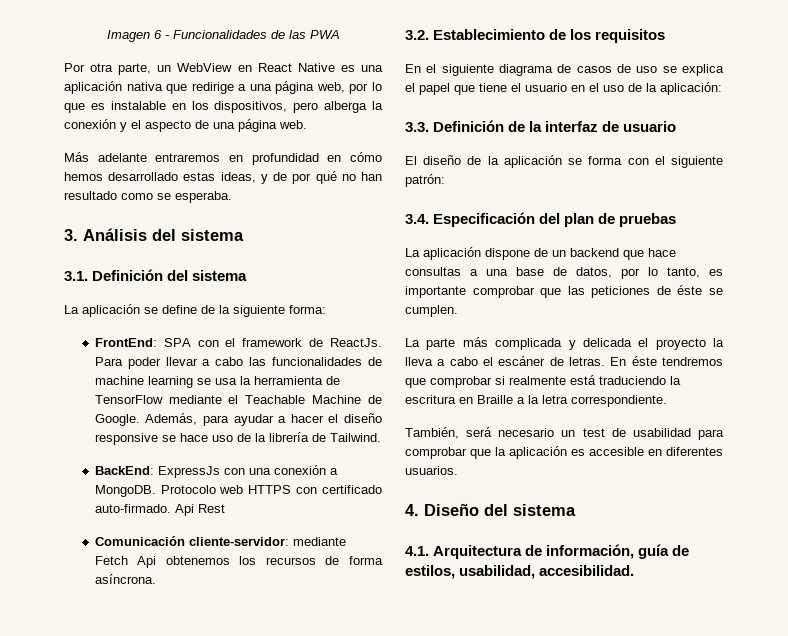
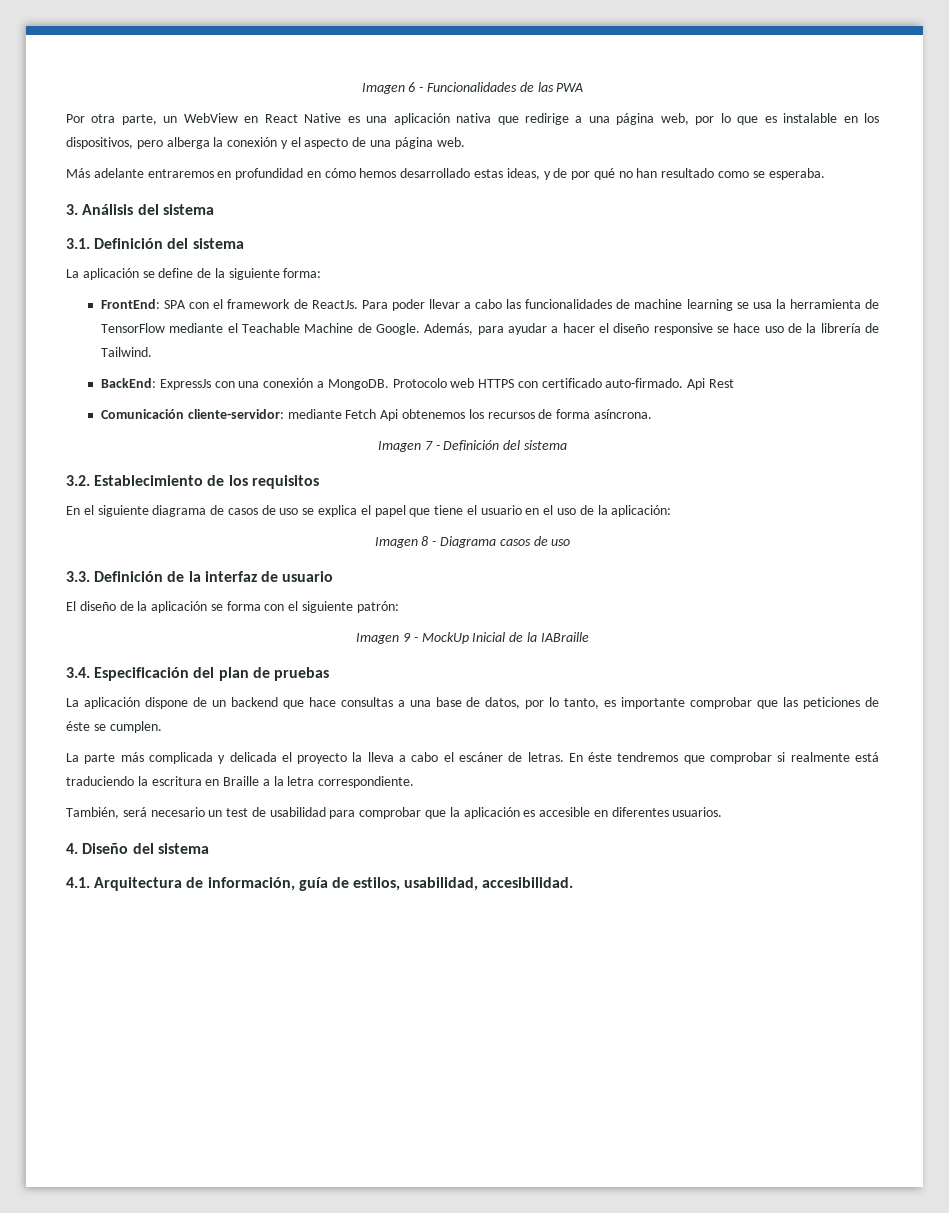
(156, 579) none -> [378,440,567,452] // Imagen 7 - Definición del sistema
(722, 88) none -> [374,536,571,548] // Imagen 8 - Diagrama casos de uso
(445, 180) none -> [356,632,589,644] // Imagen 9 - MockUp Inicial de la IABraille

